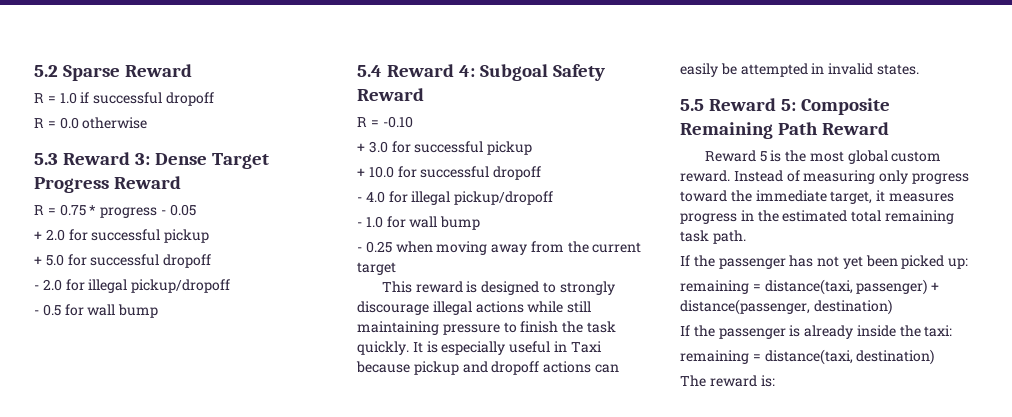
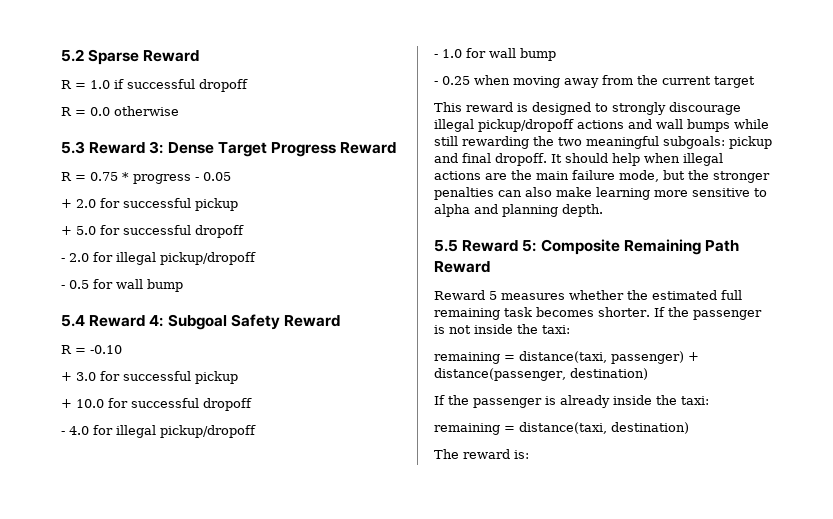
[475,301,592,313] [357,321,616,335] [357,341,602,355] [356,361,619,375] [680,63,919,77] actions while still maintaining pressure to finish the task quickly. It is especially useful in Taxi because pickup and dropoff actions can easily be attempted in invalid states. -> [478,119,769,132] [434,136,772,149] [434,153,723,166] [434,170,770,183] [434,187,767,200] [434,204,603,217] pickup/dropoff actions and wall bumps while still rewarding the two meaningful subgoals: pickup and final dropoff. It should help when illegal actions are the main failure mode, but the stronger penalties can also make learning more sensitive to alpha and planning depth.
[770,150,942,164] [680,170,969,184] [680,190,954,204] [680,210,754,224] is the most global custom reward. Instead of measuring only progress toward the immediate target, it measures progress in -> [501,290,624,300] measures whether
[851,210,882,222] total -> [721,290,742,300] full
[712,230,746,244] [680,255,969,269] path. // If the passenger has not yet been picked up: -> [536,307,762,320] [434,324,570,334] becomes shorter. If the passenger is not inside the taxi:

